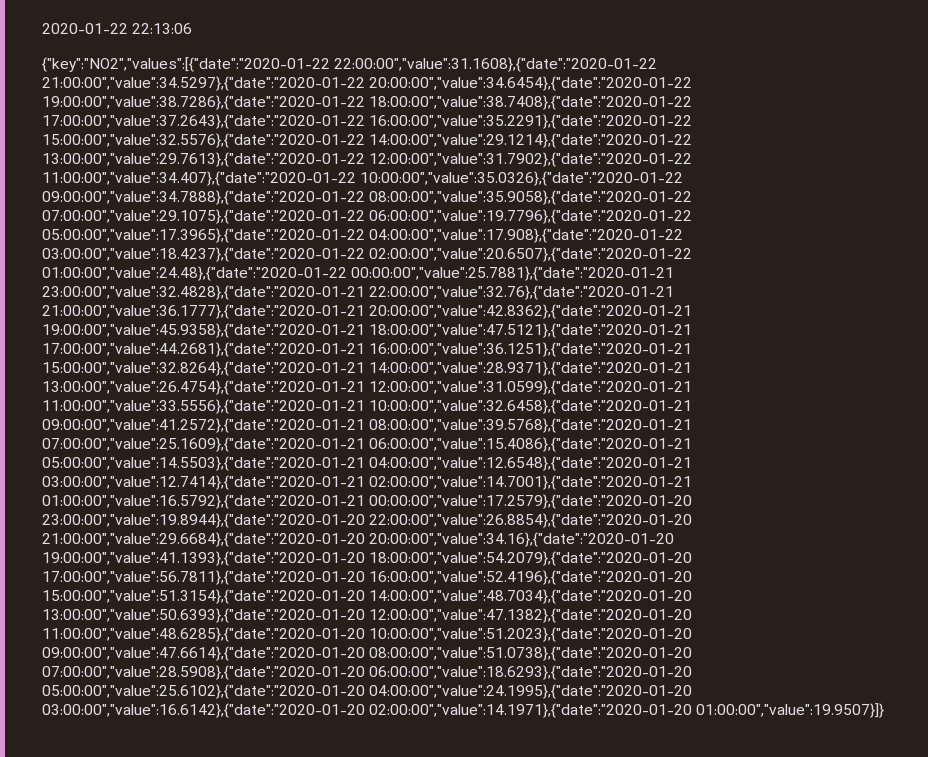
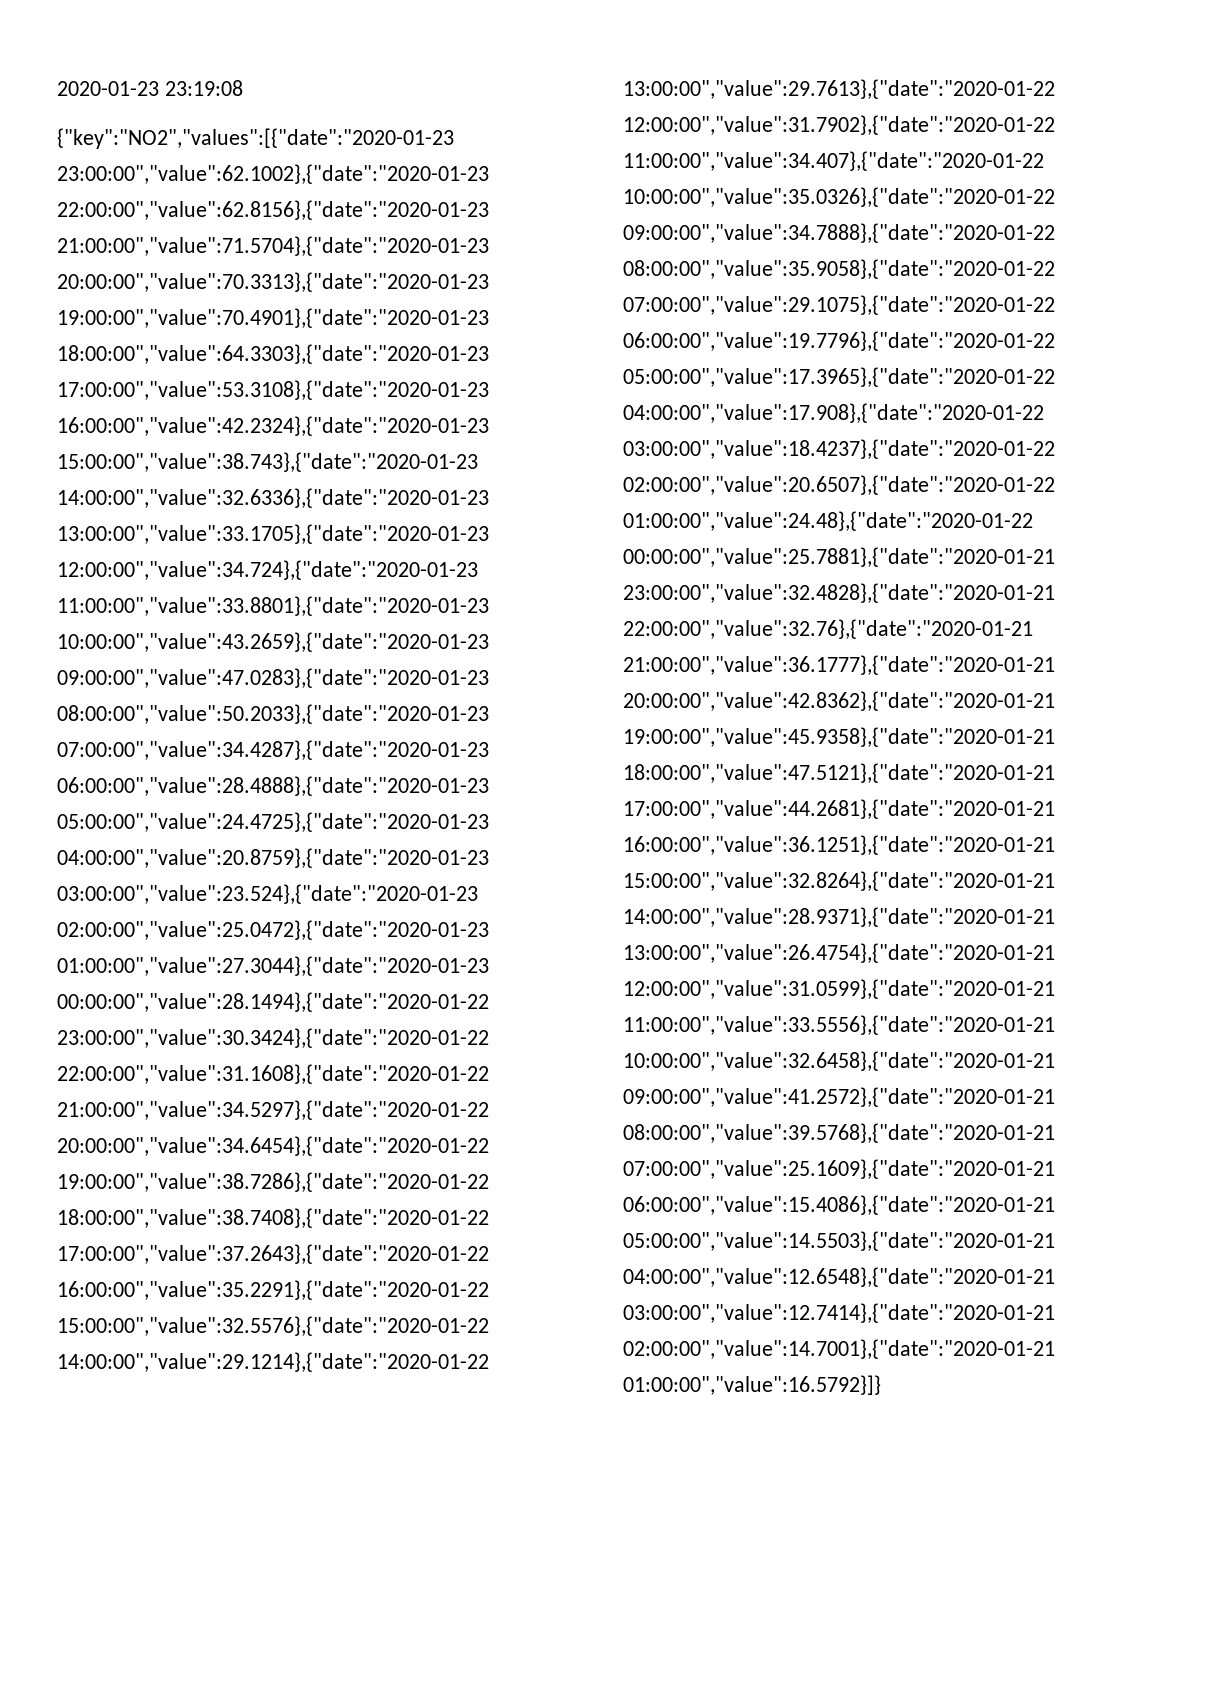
[42,23,193,34] [42,57,330,72] 2020-01-22 22:13:06 // {"key":"NO2","values":[{"date":"2020-01-22 -> [57,80,243,96] [57,128,454,149] [57,164,489,184] [57,200,489,220] [57,236,489,256] [57,272,489,292] [57,308,489,328] [57,344,489,364] [57,380,489,400] [57,416,489,436] [57,452,478,472] [57,488,489,508] [57,524,489,544] [57,560,478,580] [57,596,489,616] [57,632,489,652] [57,668,489,688] [57,704,489,724] [57,740,489,760] [57,776,489,796] [57,812,489,832] [57,848,489,868] [57,884,478,904] [57,920,489,940] [57,956,489,976] [57,992,489,1012] [57,1028,489,1048] 2020-01-23 23:19:08 // {"key":"NO2","values":[{"date":"2020-01-23 23:00:00","value":62.1002},{"date":"2020-01-23 22:00:00","value":62.8156},{"date":"2020-01-23 21:00:00","value":71.5704},{"date":"2020-01-23 20:00:00","value":70.3313},{"date":"2020-01-23 19:00:00","value":70.4901},{"date":"2020-01-23 18:00:00","value":64.3303},{"date":"2020-01-23 17:00:00","value":53.3108},{"date":"2020-01-23 16:00:00","value":42.2324},{"date":"2020-01-23 15:00:00","value":38.743},{"date":"2020-01-23 14:00:00","value":32.6336},{"date":"2020-01-23 13:00:00","value":33.1705},{"date":"2020-01-23 12:00:00","value":34.724},{"date":"2020-01-23 11:00:00","value":33.8801},{"date":"2020-01-23 10:00:00","value":43.2659},{"date":"2020-01-23 09:00:00","value":47.0283},{"date":"2020-01-23 08:00:00","value":50.2033},{"date":"2020-01-23 07:00:00","value":34.4287},{"date":"2020-01-23 06:00:00","value":28.4888},{"date":"2020-01-23 05:00:00","value":24.4725},{"date":"2020-01-23 04:00:00","value":20.8759},{"date":"2020-01-23 03:00:00","value":23.524},{"date":"2020-01-23 02:00:00","value":25.0472},{"date":"2020-01-23 01:00:00","value":27.3044},{"date":"2020-01-23 00:00:00","value":28.1494},{"date":"2020-01-22 23:00:00","value":30.3424},{"date":"2020-01-22
[42,494,693,509] [42,513,693,528] [42,532,675,547] [42,551,693,566] [42,570,693,585] [42,589,693,604] [42,608,693,623] [42,627,693,642] [42,646,693,661] [42,665,693,680] [42,684,693,699] [42,703,885,718] 01:00:00","value":16.5792},{"date":"2020-01-21 00:00:00","value":17.2579},{"date":"2020-01-20 23:00:00","value":19.8944},{"date":"2020-01-20 22:00:00","value":26.8854},{"date":"2020-01-20 21:00:00","value":29.6684},{"date":"2020-01-20 20:00:00","value":34.16},{"date":"2020-01-20 19:00:00","value":41.1393},{"date":"2020-01-20 18:00:00","value":54.2079},{"date":"2020-01-20 17:00:00","value":56.7811},{"date":"2020-01-20 16:00:00","value":52.4196},{"date":"2020-01-20 15:00:00","value":51.3154},{"date":"2020-01-20 14:00:00","value":48.7034},{"date":"2020-01-20 13:00:00","value":50.6393},{"date":"2020-01-20 12:00:00","value":47.1382},{"date":"2020-01-20 11:00:00","value":48.6285},{"date":"2020-01-20 10:00:00","value":51.2023},{"date":"2020-01-20 09:00:00","value":47.6614},{"date":"2020-01-20 08:00:00","value":51.0738},{"date":"2020-01-20 07:00:00","value":28.5908},{"date":"2020-01-20 06:00:00","value":18.6293},{"date":"2020-01-20 05:00:00","value":25.6102},{"date":"2020-01-20 04:00:00","value":24.1995},{"date":"2020-01-20 03:00:00","value":16.6142},{"date":"2020-01-20 02:00:00","value":14.1971},{"date":"2020-01-20 01:00:00","value":19.9507}]} -> [623,1375,881,1395] 01:00:00","value":16.5792}]}

